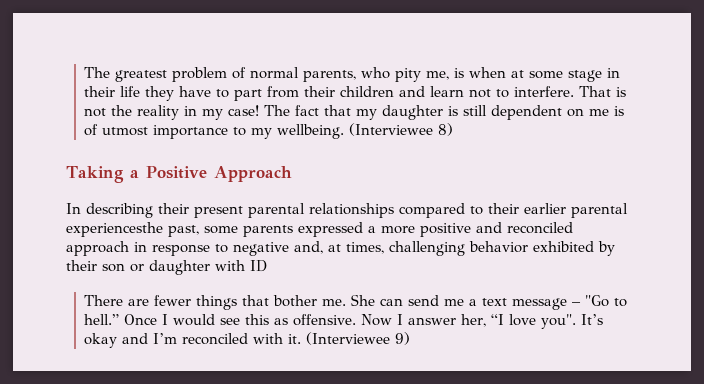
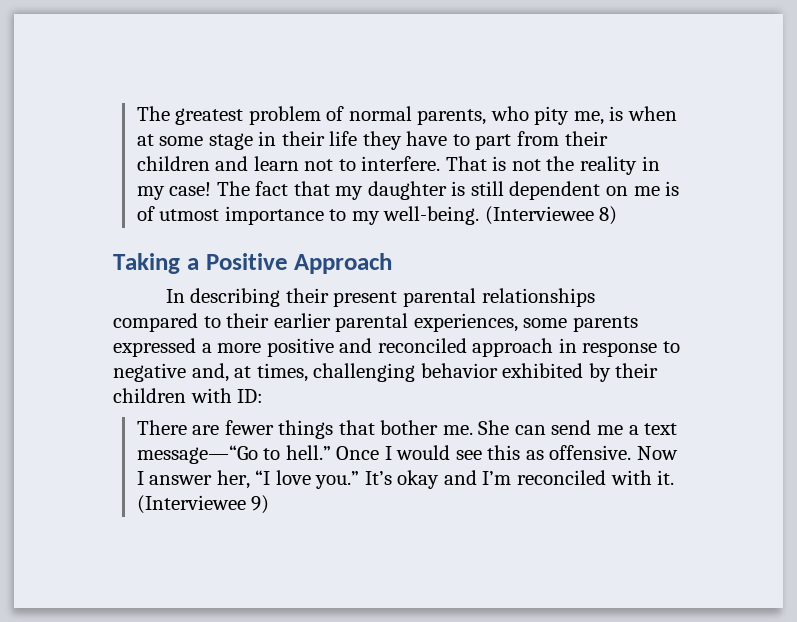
[277,124,345,139] wellbeing. -> [383,206,480,225] well-being.
[66,222,199,237] experiencesthe past, -> [413,313,518,332] experiences,
[102,260,267,275] son or daughter with ID -> [113,388,264,403] children with ID:
[512,295,610,310] message – "Go -> [136,445,258,464] message—“Go
[541,314,577,329] you". -> [315,471,360,489] you.”

